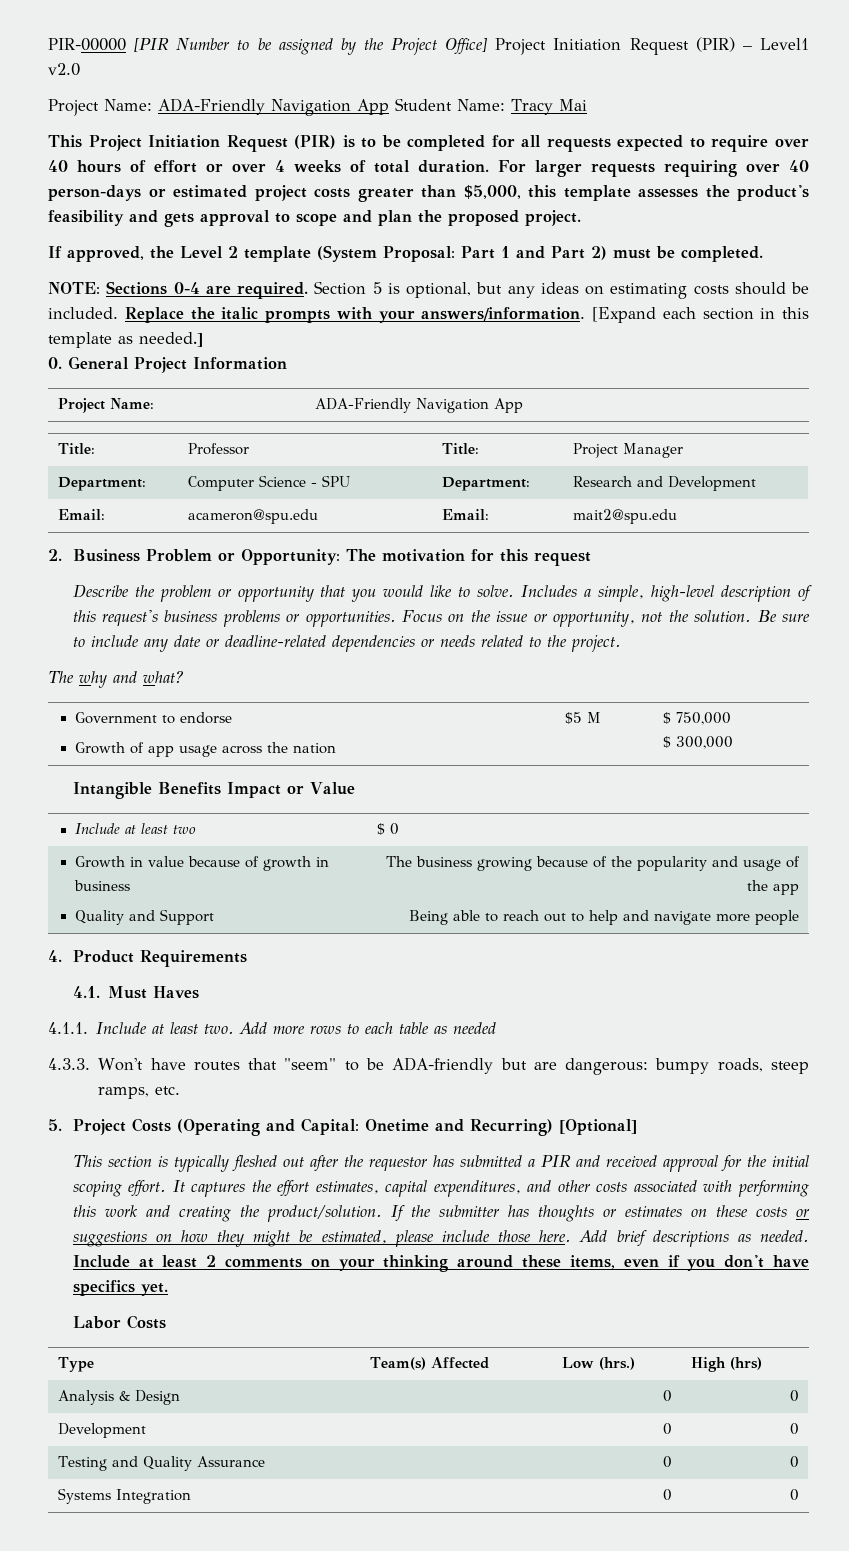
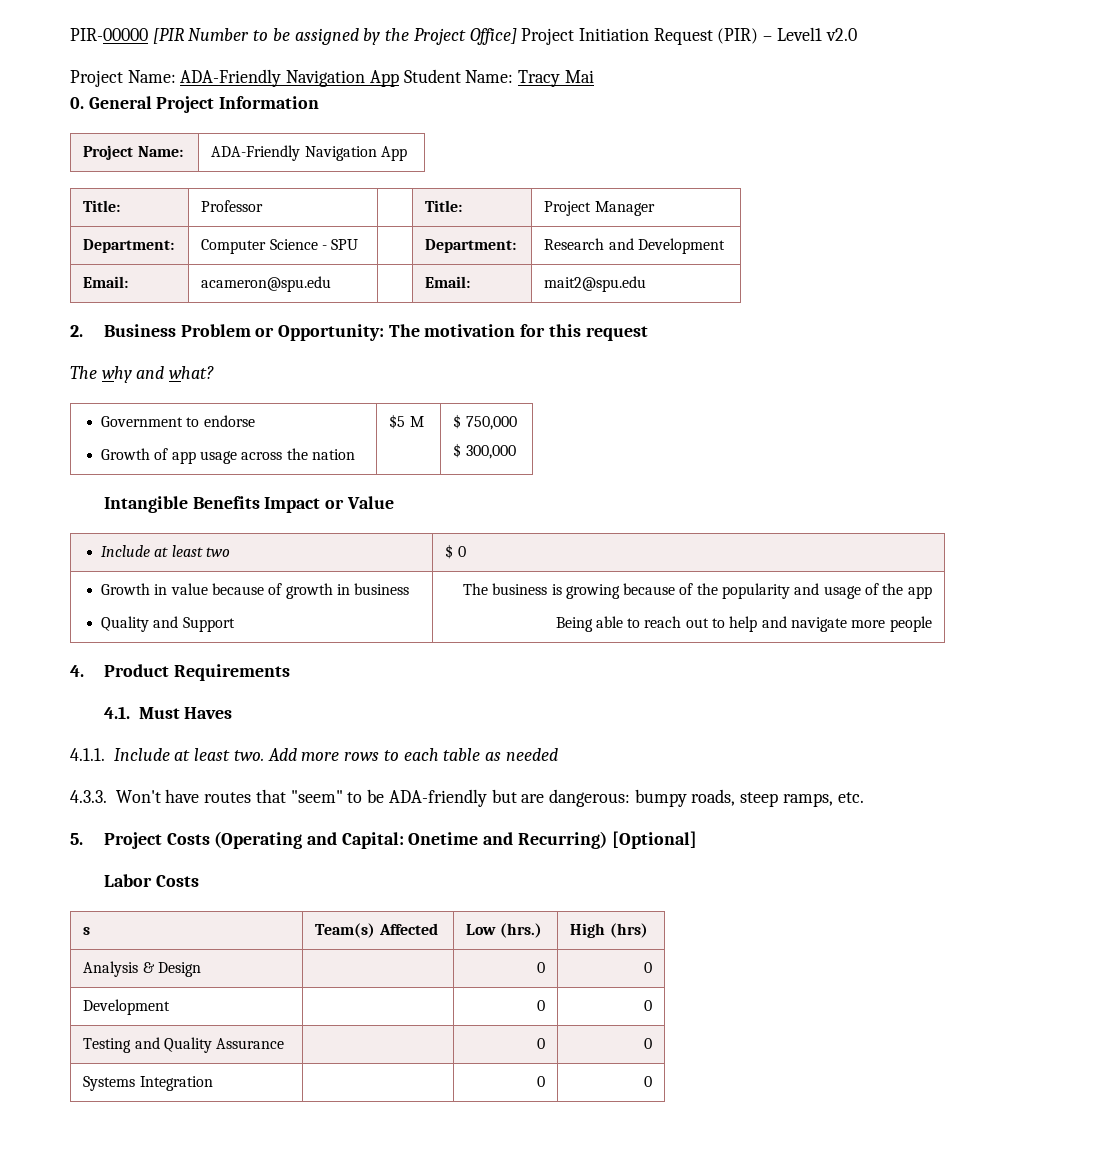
[48,135,809,152] [48,160,809,177] [48,185,809,202] [48,210,581,227] [48,245,763,262] [48,281,809,299] [48,307,809,323] [48,332,203,348] // This Project Initiation Request (PIR) is to be completed for all requests expected to require over 40 hours of effort or over 4 weeks of total duration. For larger requests requiring over 40 person-days or estimated project costs greater than $5,000, this template assesses the product's feasibility and gets approval to scope and plan the proposed project. // If approved, the Level 2 template (System Proposal: Part 1 and Part 2) must be completed. // NOTE: Sections 0-4 are required. Section 5 is optional, but any ideas on estimating costs should be included. Replace the italic prompts with your answers/information. [Expand each section in this template as needed.] -> (594, 76) none
[72,584,812,602] [72,610,810,627] [72,635,621,652] // Describe the problem or opportunity that you would like to solve. Includes a simple, high-level description of this request's business problems or opportunities. Focus on the issue or opportunity, not the solution. Be sure to include any date or deadline-related dependencies or needs related to the project. -> (648, 333) none
(472, 861) none -> [551,584,562,595] is
[72,1155,810,1172] [72,1180,809,1197] [72,1205,811,1222] [72,1230,809,1247] [72,1255,809,1272] [72,1280,168,1296] // This section is typically fleshed out after the requestor has submitted a PIR and received approval for the initial scoping effort. It captures the effort estimates, capital expenditures, and other costs associated with performing this work and creating the product/solution. If the submitter has thoughts or estimates on these costs or suggestions on how they might be estimated, please include those here. Add brief descriptions as needed. Include at least 2 comments on your thinking around these items, even if you don't have specifics yet. -> (697, 840) none
[58,1357,95,1372] Type -> [83,927,91,935] s

